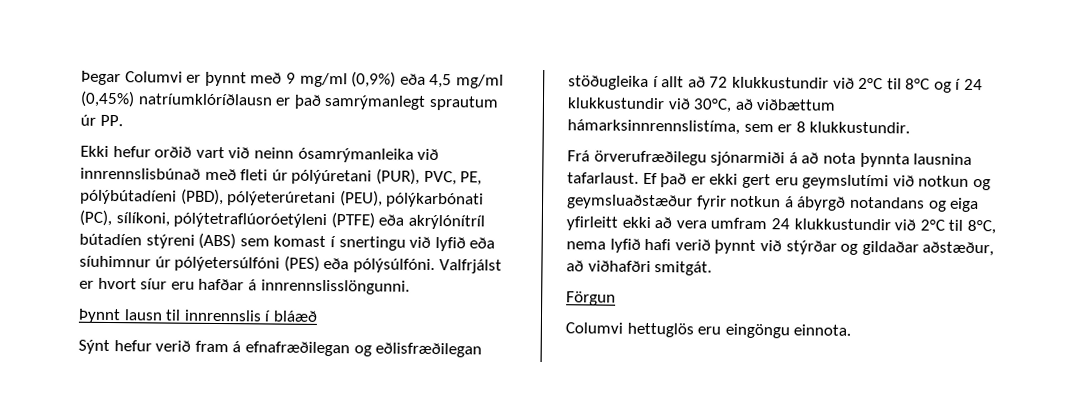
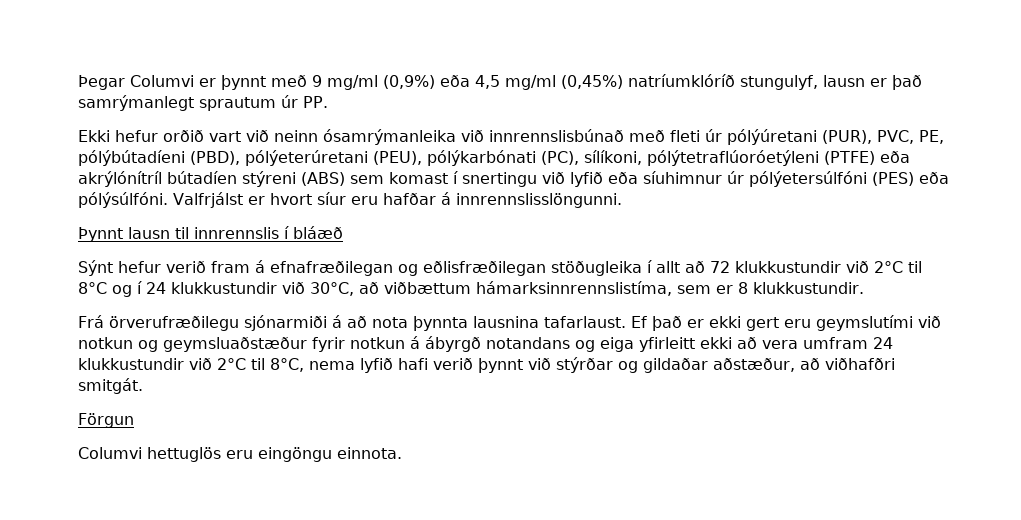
[137,93,273,106] natríumklóríðlausn -> [628,74,865,90] natríumklóríð stungulyf, lausn

